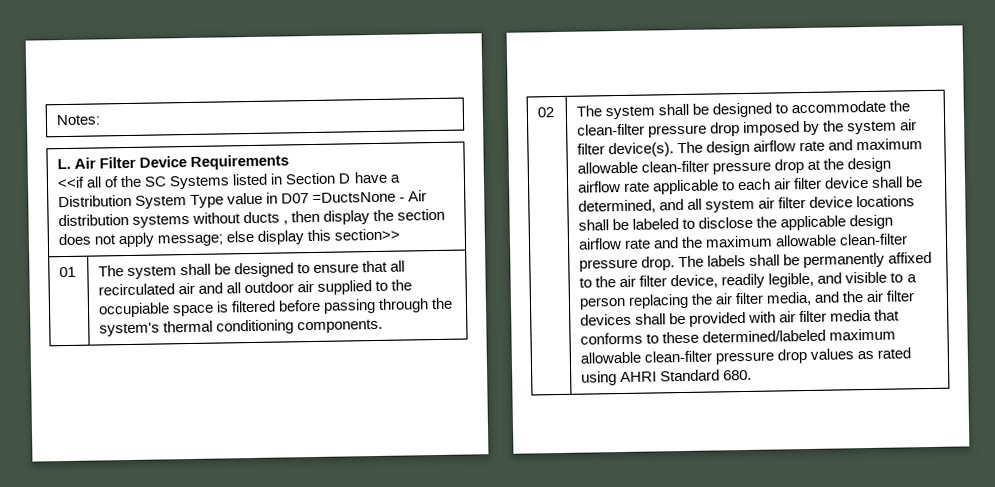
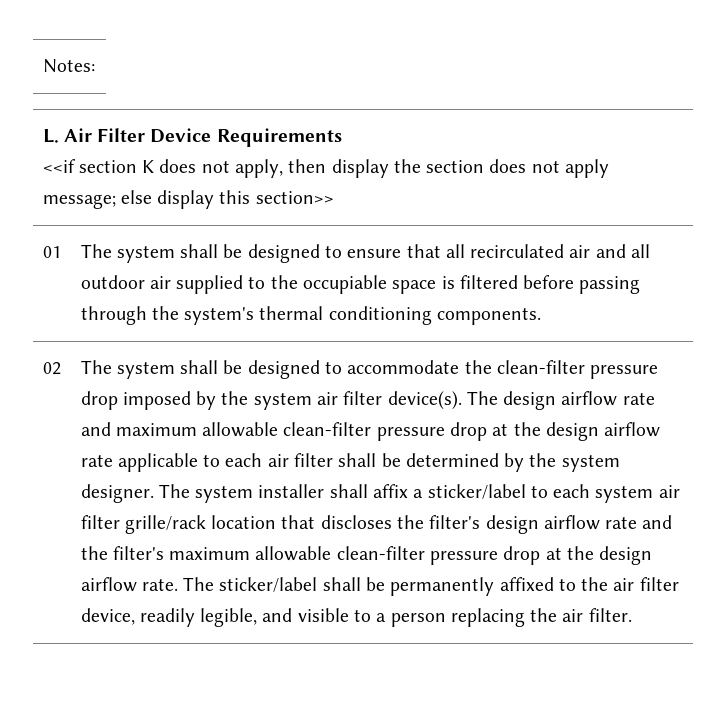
[86,171,400,190] [58,190,428,209] [58,211,289,228] all of the SC Systems listed in Section D have a Distribution System Type value in D07 =DuctsNone - Air distribution systems without ducts , -> [78,159,283,178] section K does not apply,
[824,176,924,189] [578,195,916,214] [578,215,847,231] device shall be determined, and all system air filter device locations shall be labeled to disclose the applicable -> [338,453,620,472] [80,484,680,503] [80,515,481,534] shall be determined by the system designer. The system installer shall affix a sticker/label to each system air filter grille/rack location that discloses the filter's
[705,233,909,248] [579,254,747,272] maximum allowable clean-filter pressure drop. The labels -> [112,546,653,565] [80,577,318,592] filter's maximum allowable clean-filter pressure drop at the design airflow rate. The sticker/label
[735,290,915,306] [580,309,901,327] [580,328,897,345] [580,347,912,365] [581,369,753,386] filter media, and the air filter devices shall be provided with air filter media that conforms to these determined/labeled maximum allowable clean-filter pressure drop values as rated using AHRI Standard 680. -> [588,608,632,622] filter.

